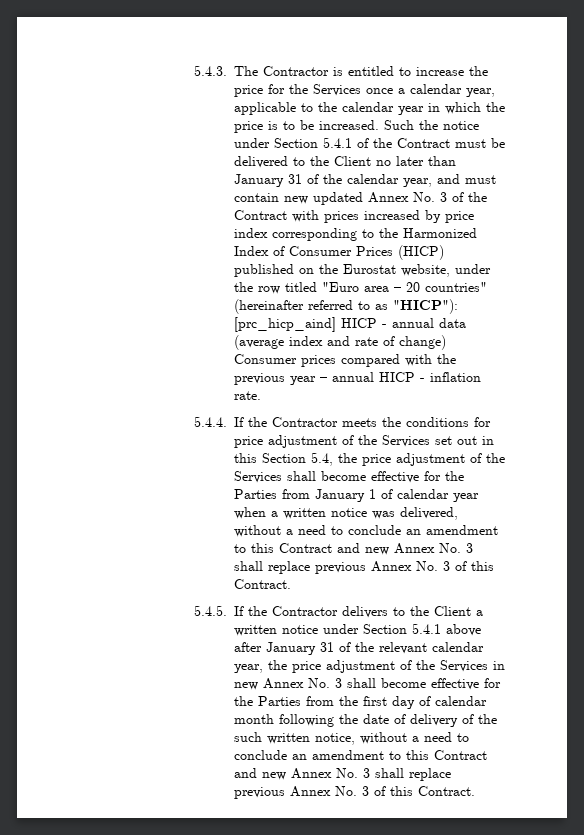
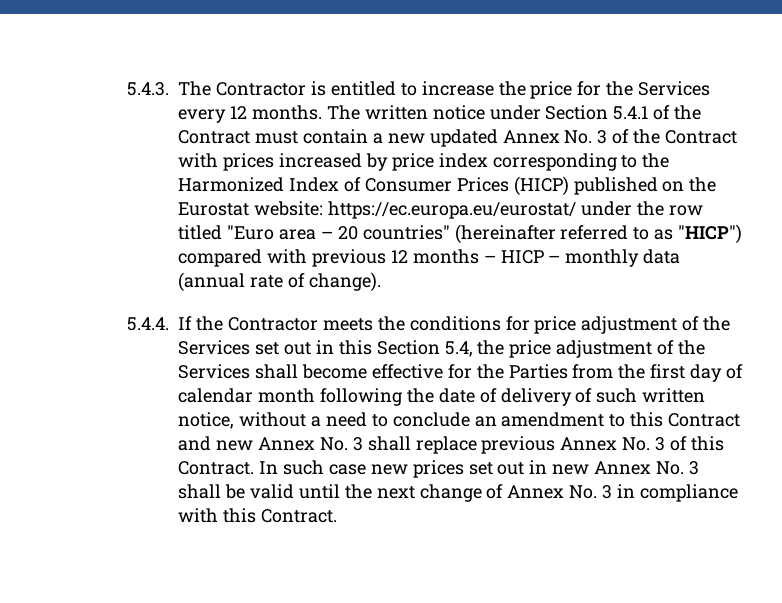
[366,84,496,97] [234,102,506,115] [234,120,439,133] once a calendar year, applicable to the calendar year in which the price is to be increased. Such the -> [178,105,428,123] every 12 months. The written
[491,138,506,148] [234,156,457,168] [234,174,497,187] [234,193,280,202] be delivered to the Client no later than January 31 of the calendar year, and must contain -> [303,129,383,144] contain a
[401,264,451,277] website, -> [254,201,577,219] website: https://ec.europa.eu/eurostat/
[393,299,459,314] [234,317,467,332] [234,335,447,350] [234,354,457,367] [234,372,482,385] [234,391,262,400] "HICP"): [prc_hicp_aind] HICP - annual data (average index and rate of change) Consumer prices compared with the previous year – annual HICP - inflation rate. -> [677,224,742,244] [178,249,681,267] [178,272,381,292] "HICP") compared with previous 12 months – HICP – monthly data (annual rate of change).
[315,489,480,502] [234,507,459,520] [234,525,499,537] [234,543,474,555] [234,561,495,574] [234,579,292,589] [194,605,484,618] [234,623,482,636] [234,642,485,655] [234,660,506,673] [234,678,502,690] [234,696,335,706] January 1 of calendar year when a written notice was delivered, without a need to conclude an amendment to this Contract and new Annex No. 3 shall replace previous Annex No. 3 of this Contract. // 5.4.5. If the Contractor delivers to the Client a written notice under Section 5.4.1 above after January 31 of the relevant calendar year, the price adjustment of the Services in new Annex No. 3 shall become effective for the Parties from -> (614, 371) none
[478,714,498,724] the -> (593, 395) none
(476, 791) none -> [259,460,699,478] [178,484,738,502] [178,508,338,523] In such case new prices set out in new Annex No. 3 shall be valid until the next change of Annex No. 3 in compliance with this Contract.

